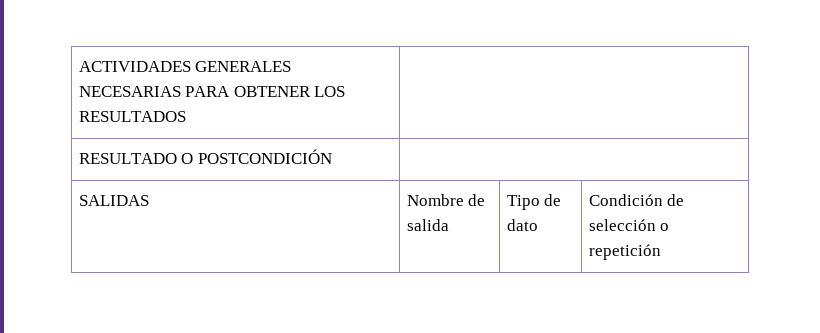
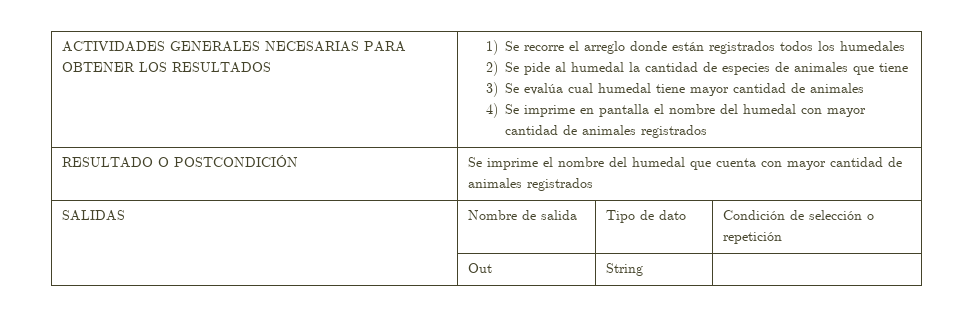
[78,149,332,164] // RESULTADO O POSTCONDICIÓN | -> [485,40,905,55] [485,61,908,76] [485,82,864,97] [485,103,866,118] [504,125,707,138] [61,155,298,168] [467,157,902,170] [467,178,593,191] 1) Se recorre el arreglo donde están registrados todos los humedales // 2) Se pide al humedal la cantidad de especies de animales que tiene // 3) Se evalúa cual humedal tiene mayor cantidad de animales // 4) Se imprime en pantalla el nombre del humedal con mayor cantidad de animales registrados // RESULTADO O POSTCONDICIÓN | Se imprime el nombre del humedal que cuenta con mayor cantidad de animales registrados
(661, 252) none -> [467,263,492,273] [605,263,643,276] // | Out | String |

